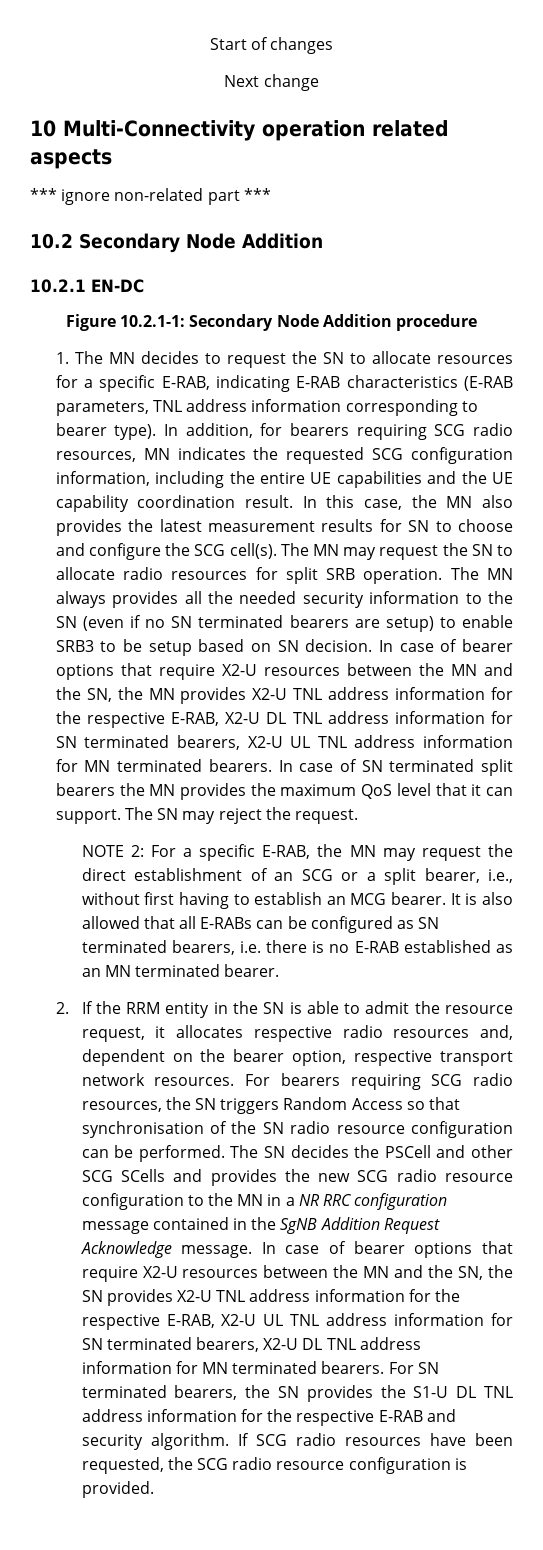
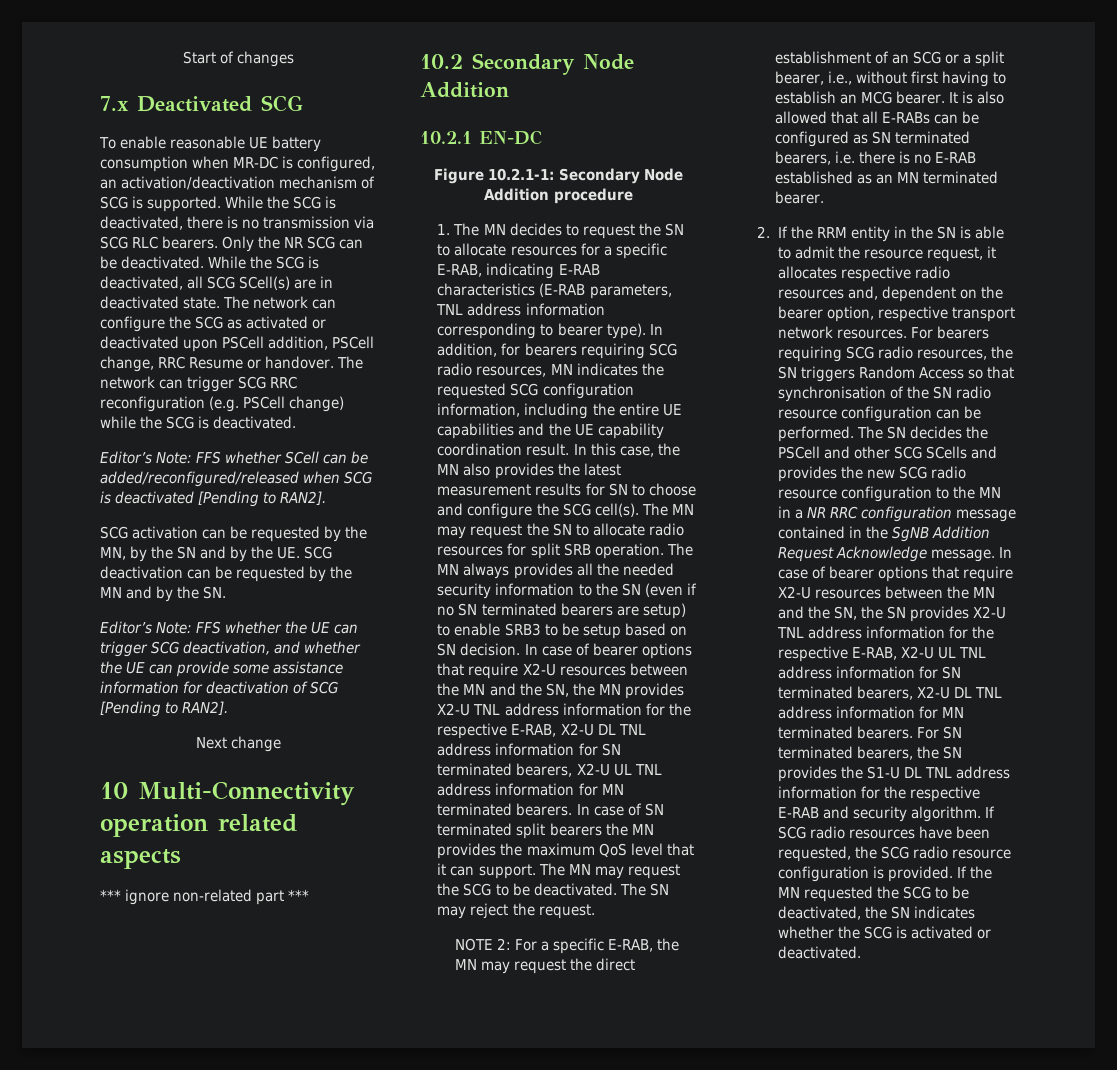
(334, 45) none -> [100,95,303,112] [99,136,322,152] [100,156,376,172] [100,176,376,190] [100,196,337,212] [100,216,375,230] [100,236,364,252] [100,256,320,269] [100,276,334,290] [100,296,337,309] [100,316,327,332] [100,336,375,352] [100,356,364,372] [100,376,298,392] [100,396,345,412] [100,416,297,429] [100,451,369,464] [100,471,373,487] [100,491,327,507] [100,526,368,542] [100,546,333,562] [100,566,353,582] [100,586,227,602] [100,621,359,634] [100,641,362,657] [100,661,344,677] [100,681,339,694] [100,701,229,717] // 7.x Deactivated SCG // To enable reasonable UE battery consumption when MR-DC is configured, an activation/deactivation mechanism of SCG is supported. While the SCG is deactivated, there is no transmission via SCG RLC bearers. Only the NR SCG can be deactivated. While the SCG is deactivated, all SCG SCell(s) are in deactivated state. The network can configure the SCG as activated or deactivated upon PSCell addition, PSCell change, RRC Resume or handover. The network can trigger SCG RRC reconfiguration (e.g. PSCell change) while the SCG is deactivated. // Editor’s Note: FFS whether SCell can be added/reconfigured/released when SCG is deactivated [Pending to RAN2]. // SCG activation can be requested by the MN, by the SN and by the UE. SCG deactivation can be requested by the MN and by the SN. // Editor’s Note: FFS whether the UE can trigger SCG deactivation, and whether the UE can provide some assistance information for deactivation of SCG [Pending to RAN2].
(153, 813) none -> [568,864,680,879] [437,883,646,896] MN may request the SCG to be deactivated. The
(154, 1489) none -> [957,866,993,879] [777,886,970,902] [777,906,976,920] [777,926,992,939] [777,946,861,959] If the MN requested the SCG to be deactivated, the SN indicates whether the SCG is activated or deactivated.

